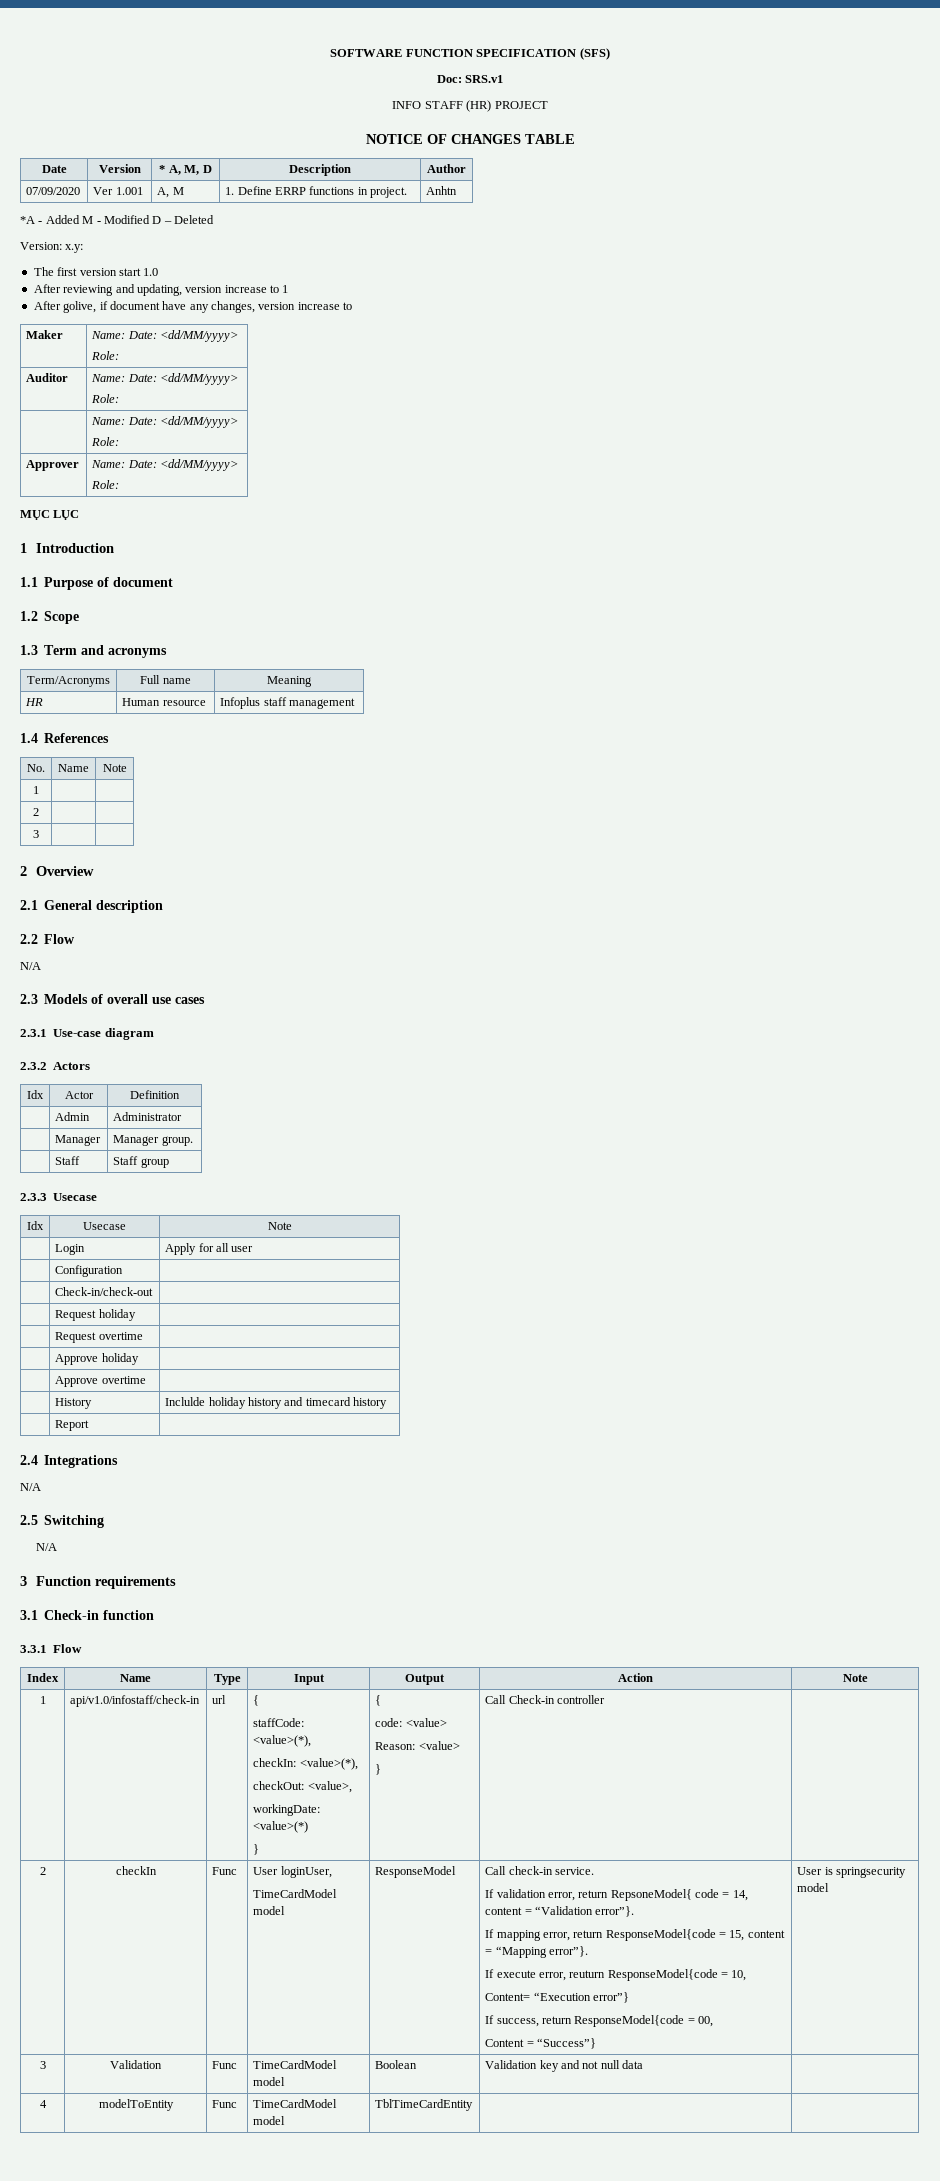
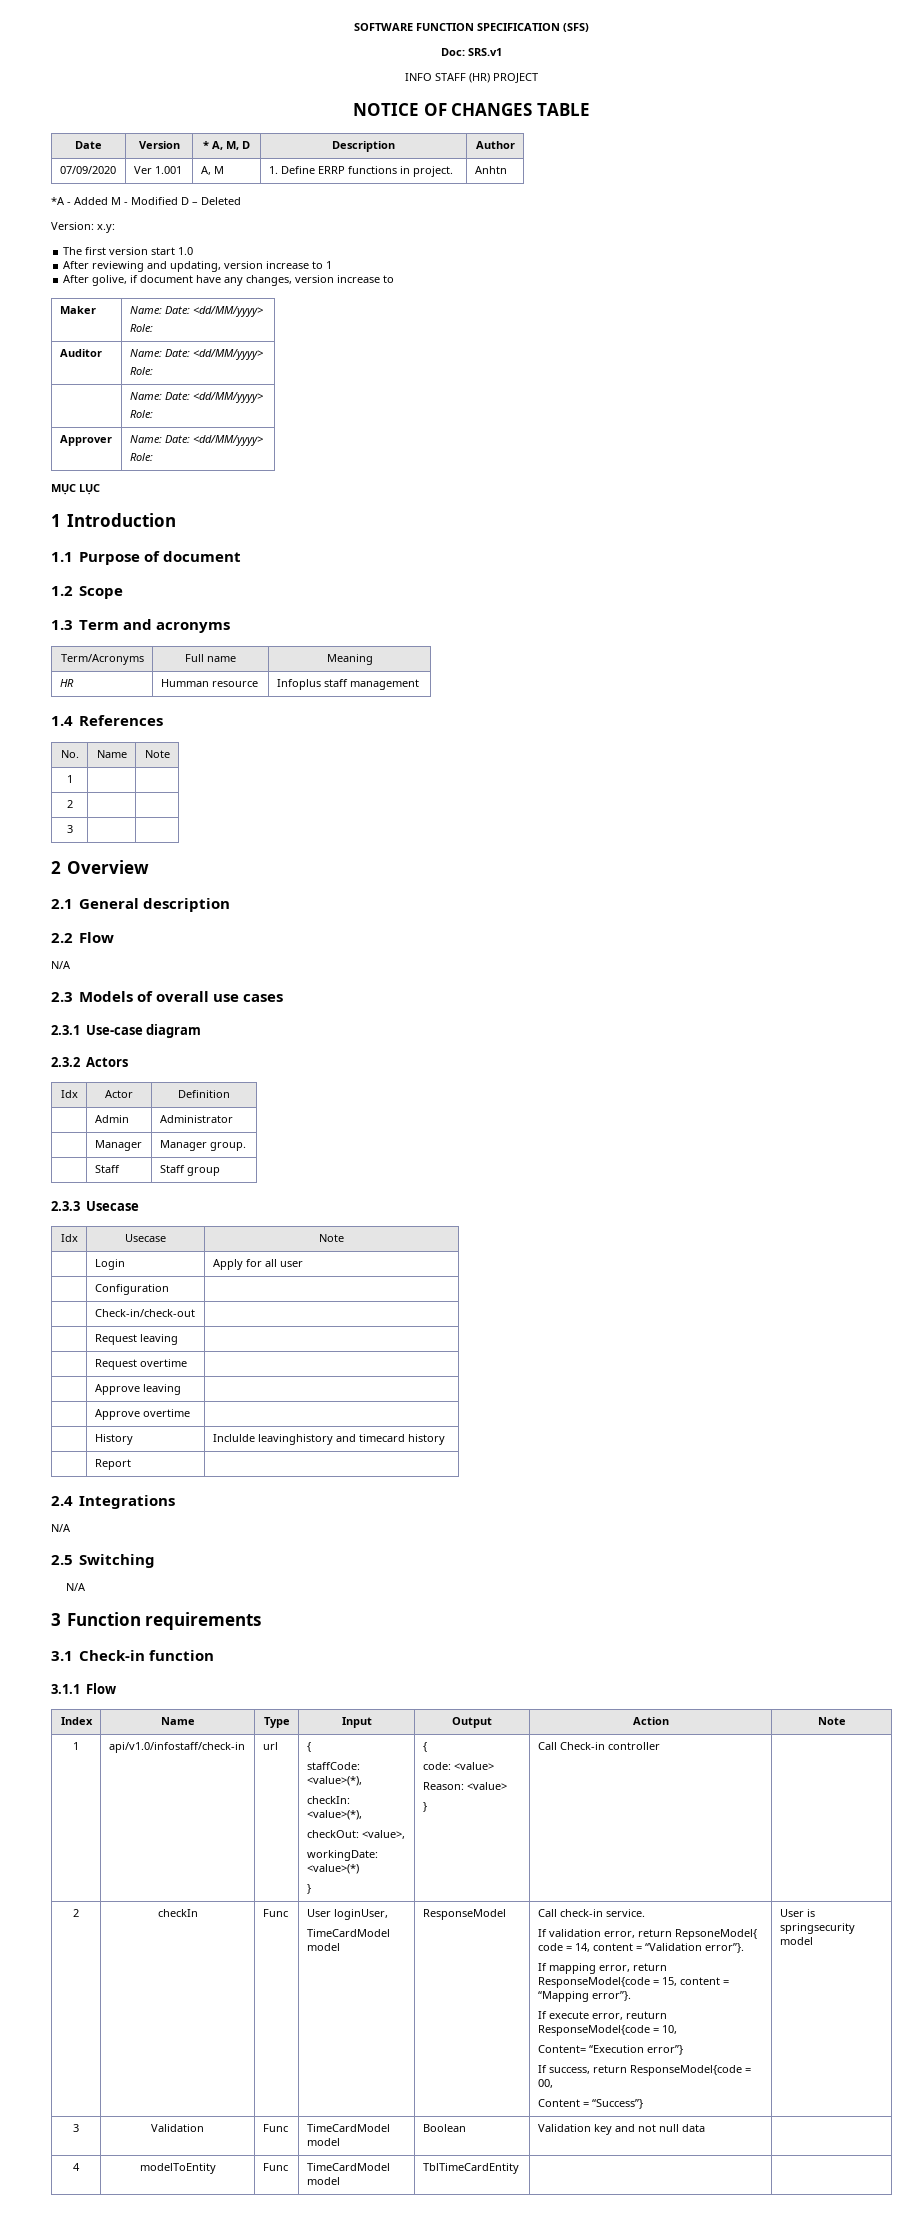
[122,698,161,706] Human -> [160,679,209,687] Humman
[98,1309,136,1321] holiday -> [139,1334,178,1345] leaving
[101,1353,139,1365] holiday -> [142,1384,181,1395] leaving
[208,1397,282,1409] holiday history -> [257,1434,333,1445] leavinghistory
[20,1645,47,1653] 3.3.1 -> [51,1684,80,1694] 3.1.1

